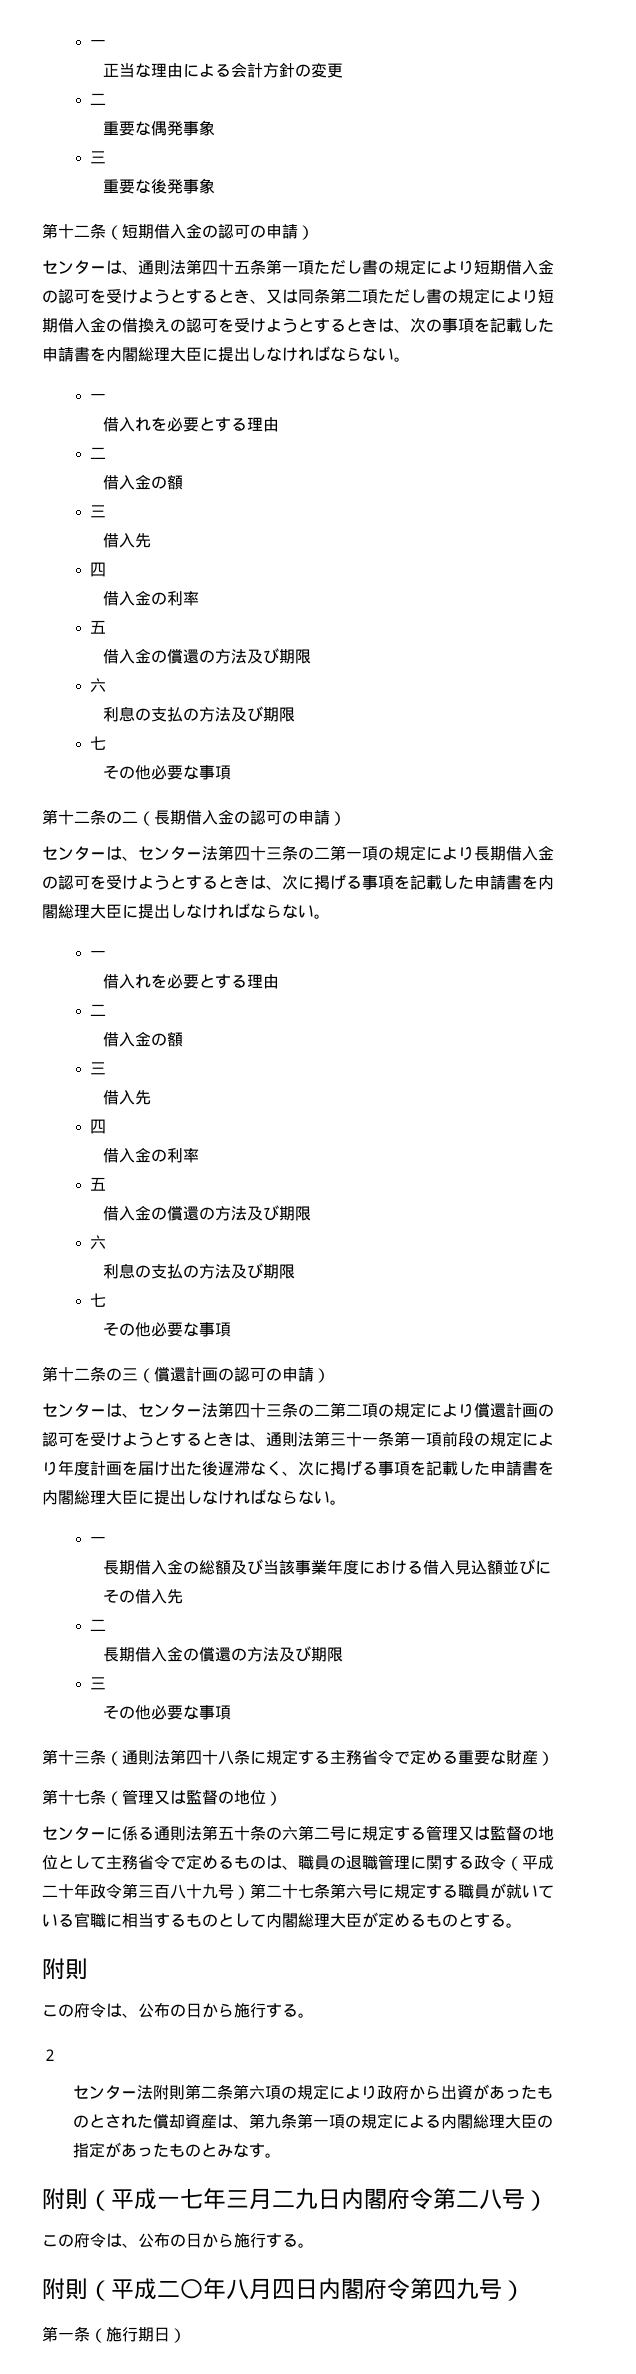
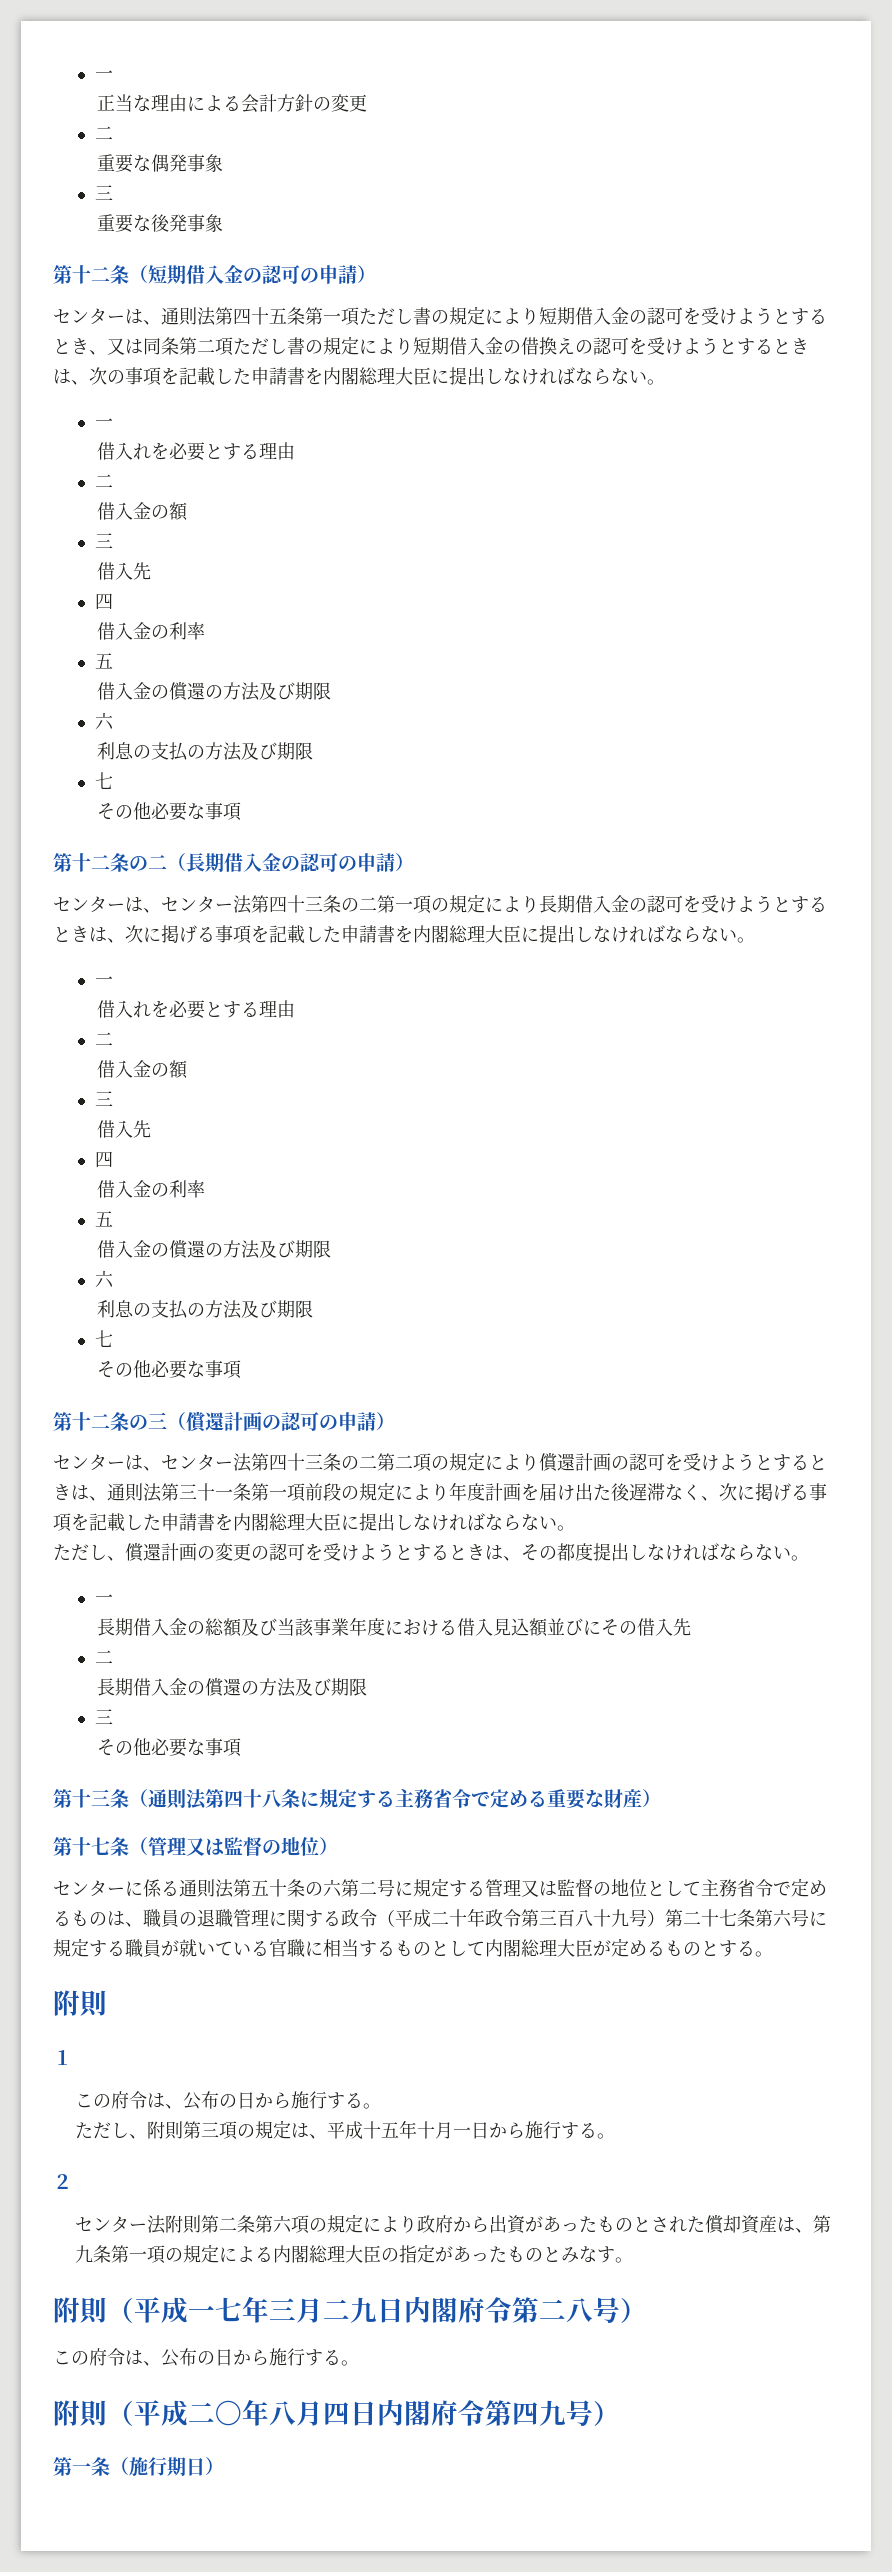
(346, 1502) none -> [53,1542,809,1562] // ただし、償還計画の変更の認可を受けようとするときは、その都度提出しなければならない。
[42,2002,314,2018] // この府令は、公布の日から施行する。 -> [53,2050,72,2065] [74,2091,381,2110] [74,2120,615,2140] // １ // この府令は、公布の日から施行する。 // ただし、附則第三項の規定は、平成十五年十月一日から施行する。

